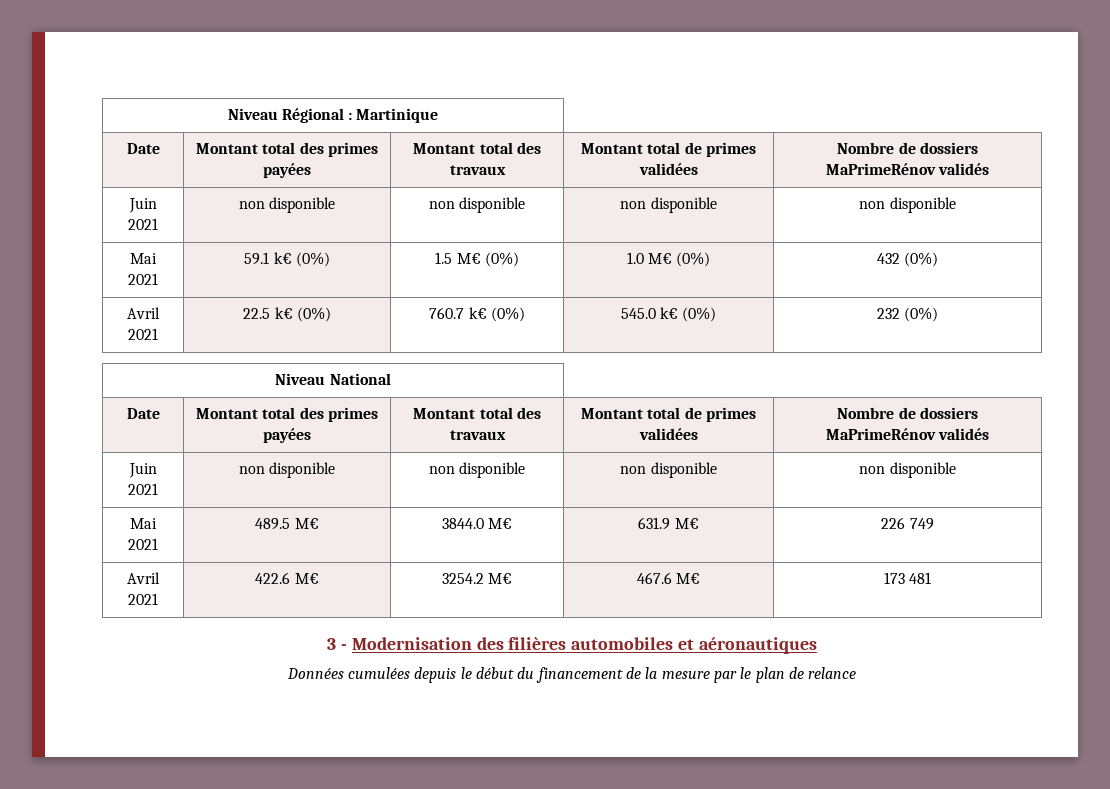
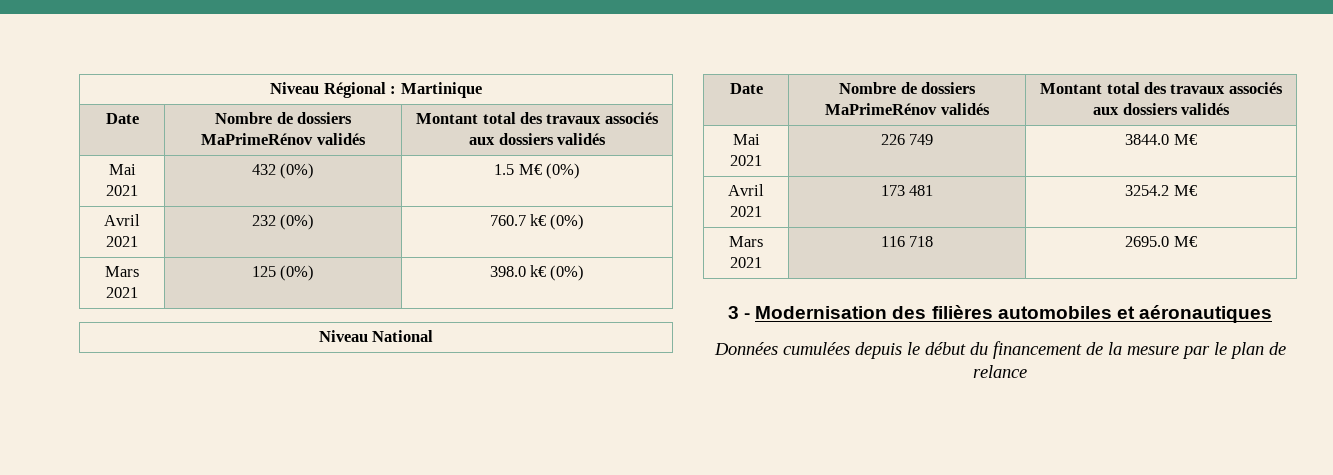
[196,142,378,157] [263,163,311,178] [413,142,541,154] [449,165,506,175] [581,142,756,157] [638,163,698,175] [837,142,978,154] [825,163,990,175] [128,198,157,213] [128,218,158,230] [238,197,336,213] [428,197,526,213] [620,197,717,213] [859,197,956,213] [130,253,157,264] [128,273,158,285] [244,252,292,265] Montant total des primes payées | Montant total des travaux | Montant total de primes validées | Nombre de dossiers MaPrimeRénov validés // Juin 2021 | non disponible | non disponible | non disponible | non disponible // Mai 2021 | 59.1 k€ -> [215,112,352,124] [201,133,366,145] [416,112,659,124] [469,133,606,145] [108,164,136,175] [106,185,138,196] [251,164,276,175] Nombre de dossiers MaPrimeRénov validés | Montant total des travaux associés aux dossiers validés // Mai 2021 | 432
[626,252,711,267] [876,252,939,267] [127,307,160,319] [128,328,158,340] [243,307,293,319] | 1.0 M€ (0%) | 432 (0%) // Avril 2021 | 22.5 k€ -> [104,214,140,226] [106,236,138,247] [251,215,276,226] // Avril 2021 | 232
[620,307,717,322] [876,308,900,319] | 545.0 k€ (0%) | 232 -> [105,266,139,277] [106,287,138,298] [251,265,315,281] [489,265,546,277] // Mars 2021 | 125 (0%) | 398.0 k€
[196,407,378,422] [263,428,311,443] [413,407,541,419] [449,430,506,440] [581,407,756,422] [638,428,698,440] [837,407,978,419] [825,428,990,440] [128,463,157,478] [128,483,158,495] [238,462,336,478] [428,462,526,478] [620,462,717,478] [859,462,956,478] [130,518,157,529] [128,538,158,550] [255,518,319,530] Montant total des primes payées | Montant total des travaux | Montant total de primes validées | Nombre de dossiers MaPrimeRénov validés // Juin 2021 | non disponible | non disponible | non disponible | non disponible // Mai 2021 | 489.5 M€ -> [839,82,976,94] [825,103,990,115] [1040,82,1283,94] [1093,103,1230,115] [732,134,760,145] [730,155,762,166] [880,134,934,145] Nombre de dossiers MaPrimeRénov validés | Montant total des travaux associés aux dossiers validés // Mai 2021 | 226 749
[638,517,699,530] [881,517,934,530] [127,572,160,584] [128,593,158,605] [255,572,319,584] | 631.9 M€ | 226 749 // Avril 2021 | 422.6 M€ -> [728,184,764,196] [730,206,762,217] [880,185,934,196] // Avril 2021 | 173 481
[636,572,701,584] [883,572,932,584] | 467.6 M€ | 173 481 -> [729,236,763,247] [730,257,762,268] [880,236,934,247] [1125,236,1197,247] // Mars 2021 | 116 718 | 2695.0 M€

